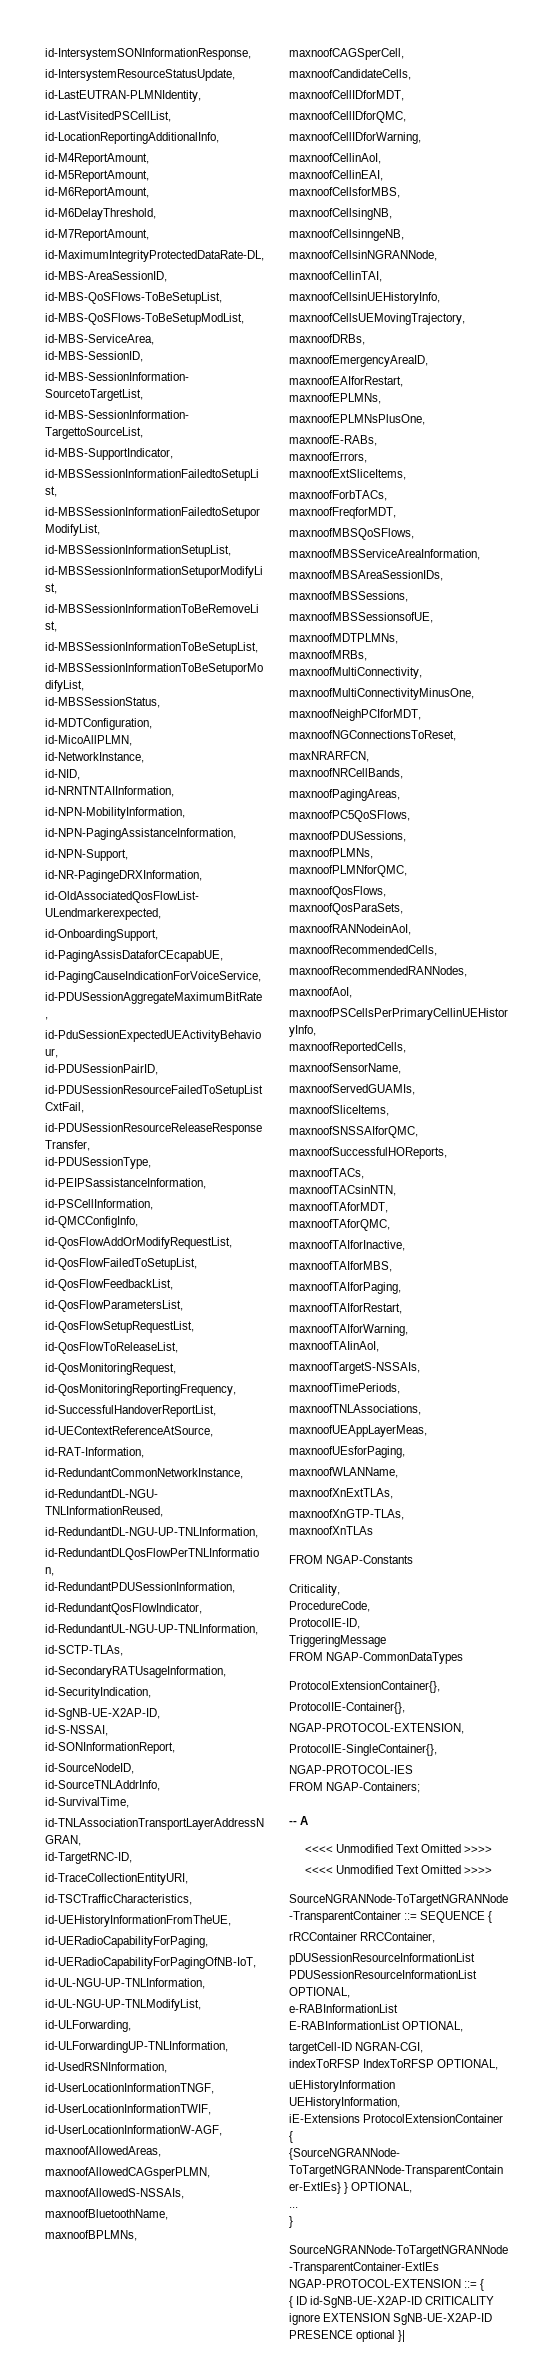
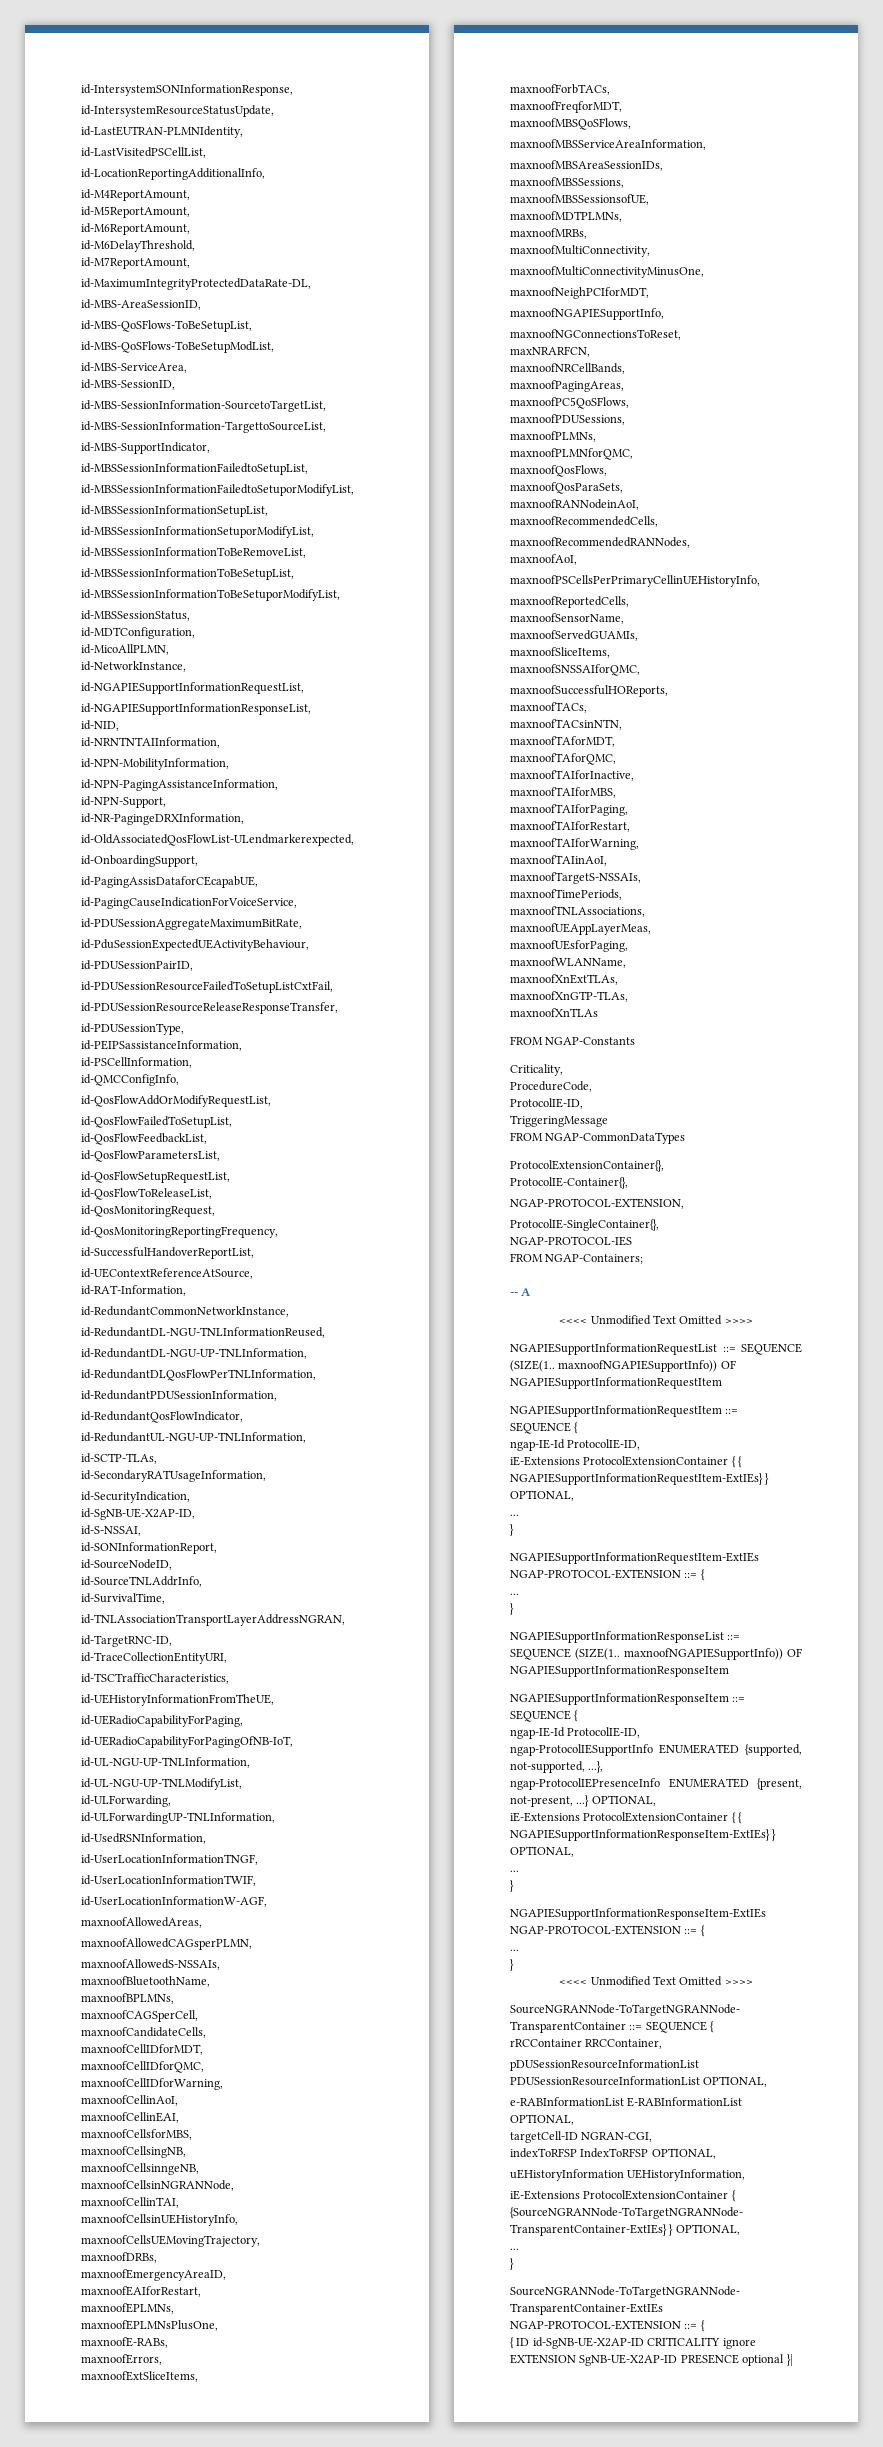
(144, 757) none -> [81,682,304,694] [81,703,311,715] // id-NGAPIESupportInformationRequestList, // id-NGAPIESupportInformationResponseList,
(421, 715) none -> [510,308,664,320] // maxnoofNGAPIESupportInfo,
(493, 1849) none -> [510,1343,802,1355] [510,1360,736,1372] [510,1377,722,1389] [510,1405,739,1417] [510,1422,579,1434] [510,1439,641,1451] [510,1456,743,1468] [510,1473,770,1485] [510,1490,574,1501] [510,1514,519,1516] [510,1524,514,1536] [510,1552,759,1564] [510,1569,705,1581] [510,1593,519,1595] [510,1603,514,1615] [510,1631,741,1643] [510,1648,802,1660] [510,1665,729,1677] [510,1693,746,1705] [510,1710,579,1722] [510,1727,641,1739] [510,1744,802,1756] [510,1761,604,1773] [510,1778,802,1790] [510,1795,656,1807] [510,1812,743,1824] [510,1829,777,1841] [510,1846,574,1857] [510,1870,519,1872] [510,1880,514,1892] [510,1908,766,1920] [510,1925,705,1937] [510,1949,519,1951] [510,1959,514,1971] // NGAPIESupportInformationRequestList ::= SEQUENCE (SIZE(1.. maxnoofNGAPIESupportInfo)) OF NGAPIESupportInformationRequestItem // NGAPIESupportInformationRequestItem ::= SEQUENCE { // ngap-IE-Id ProtocolIE-ID, // iE-Extensions ProtocolExtensionContainer { { NGAPIESupportInformationRequestItem-ExtIEs} } OPTIONAL, // ... // } // NGAPIESupportInformationRequestItem-ExtIEs NGAP-PROTOCOL-EXTENSION ::= { // ... // } // NGAPIESupportInformationResponseList ::= SEQUENCE (SIZE(1.. maxnoofNGAPIESupportInfo)) OF NGAPIESupportInformationResponseItem // NGAPIESupportInformationResponseItem ::= SEQUENCE { // ngap-IE-Id ProtocolIE-ID, // ngap-ProtocolIESupportInfo ENUMERATED {supported, not-supported, ...}, // ngap-ProtocolIEPresenceInfo ENUMERATED {present, not-present, ...} OPTIONAL, // iE-Extensions ProtocolExtensionContainer { { NGAPIESupportInformationResponseItem-ExtIEs} } OPTIONAL, // ... // } // NGAPIESupportInformationResponseItem-ExtIEs NGAP-PROTOCOL-EXTENSION ::= { // ... // }

